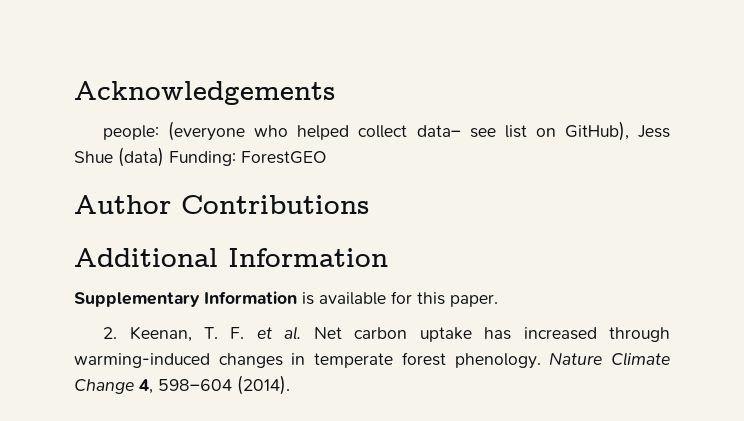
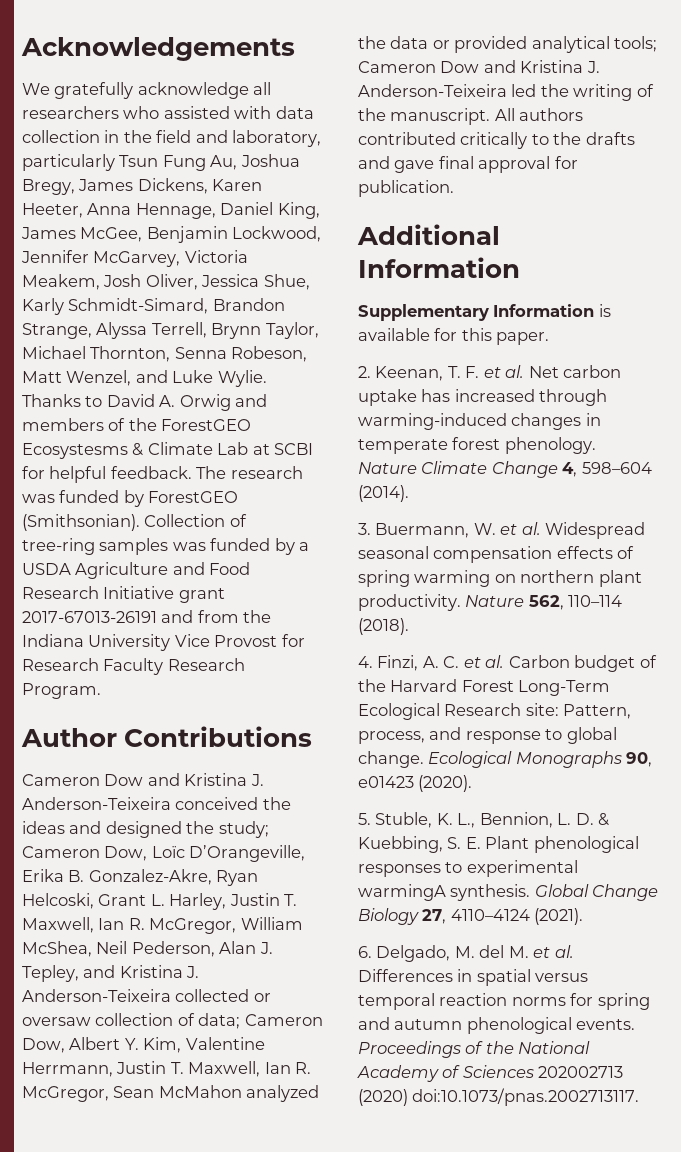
[103,121,670,141] [74,147,326,167] [74,195,369,214] people: (everyone who helped collect data– see list on GitHub), Jess Shue (data) Funding: ForestGEO // Author Contributions -> [22,82,272,99] [22,106,314,119] [22,130,322,147] [22,154,300,171] [22,178,263,195] [22,202,320,219] [21,226,322,243] [21,250,248,267] [22,274,310,290] [22,298,285,315] [22,322,319,339] [22,346,308,362] [22,370,267,387] [22,394,268,411] [22,418,252,431] [22,442,314,459] [22,466,303,483] [22,490,239,507] [22,514,247,531] [22,538,310,555] [22,562,251,579] [22,586,225,603] [22,610,272,623] [22,634,305,651] [22,658,245,675] [22,683,101,699] [21,726,313,747] [22,773,264,786] [22,797,291,810] [22,821,269,838] [22,845,306,862] [22,869,259,886] [22,893,298,910] [22,917,303,934] [22,941,273,957] [22,965,200,982] [22,989,271,1002] [22,1013,323,1029] [22,1037,265,1053] [22,1061,312,1077] [22,1085,320,1102] [358,36,658,53] [358,60,600,73] [358,84,654,101] [358,108,584,125] [358,132,635,149] [358,156,578,173] [358,180,454,197] We gratefully acknowledge all researchers who assisted with data collection in the field and laboratory, particularly Tsun Fung Au, Joshua Bregy, James Dickens, Karen Heeter, Anna Hennage, Daniel King, James McGee, Benjamin Lockwood, Jennifer McGarvey, Victoria Meakem, Josh Oliver, Jessica Shue, Karly Schmidt-Simard, Brandon Strange, Alyssa Terrell, Brynn Taylor, Michael Thornton, Senna Robeson, Matt Wenzel, and Luke Wylie. Thanks to David A. Orwig and members of the ForestGEO Ecosystesms & Climate Lab at SCBI for helpful feedback. The research was funded by ForestGEO (Smithsonian). Collection of tree-ring samples was funded by a USDA Agriculture and Food Research Initiative grant 2017-67013-26191 and from the Indiana University Vice Provost for Research Faculty Research Program. // Author Contributions // Cameron Dow and Kristina J. Anderson-Teixeira conceived the ideas and designed the study; Cameron Dow, Loïc D’Orangeville, Erika B. Gonzalez-Akre, Ryan Helcoski, Grant L. Harley, Justin T. Maxwell, Ian R. McGregor, William McShea, Neil Pederson, Alan J. Tepley, and Kristina J. Anderson-Teixeira collected or oversaw collection of data; Cameron Dow, Albert Y. Kim, Valentine Herrmann, Justin T. Maxwell, Ian R. McGregor, Sean McMahon analyzed the data or provided analytical tools; Cameron Dow and Kristina J. Anderson-Teixeira led the writing of the manuscript. All authors contributed critically to the drafts and gave final approval for publication.
(290, 385) none -> [358,522,646,539] [358,546,635,563] [358,570,642,587] [358,594,623,611] [358,618,409,635] [358,655,657,672] [358,679,611,696] [358,703,632,720] [358,727,617,744] [358,751,653,768] [358,775,473,792] [358,812,610,828] [358,836,639,853] [358,860,578,877] [358,884,659,901] [358,908,584,925] [358,945,574,962] [358,969,589,986] [358,993,650,1010] [358,1017,636,1034] [358,1041,591,1058] [357,1065,624,1082] [358,1088,640,1106] // 3. Buermann, W. et al. Widespread seasonal compensation effects of spring warming on northern plant productivity. Nature 562, 110–114 (2018). // 4. Finzi, A. C. et al. Carbon budget of the Harvard Forest Long-Term Ecological Research site: Pattern, process, and response to global change. Ecological Monographs 90, e01423 (2020). // 5. Stuble, K. L., Bennion, L. D. & Kuebbing, S. E. Plant phenological responses to experimental warmingA synthesis. Global Change Biology 27, 4110–4124 (2021). // 6. Delgado, M. del M. et al. Differences in spatial versus temporal reaction norms for spring and autumn phenological events. Proceedings of the National Academy of Sciences 202002713 (2020) doi:10.1073/pnas.2002713117.

